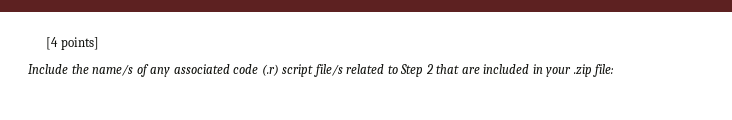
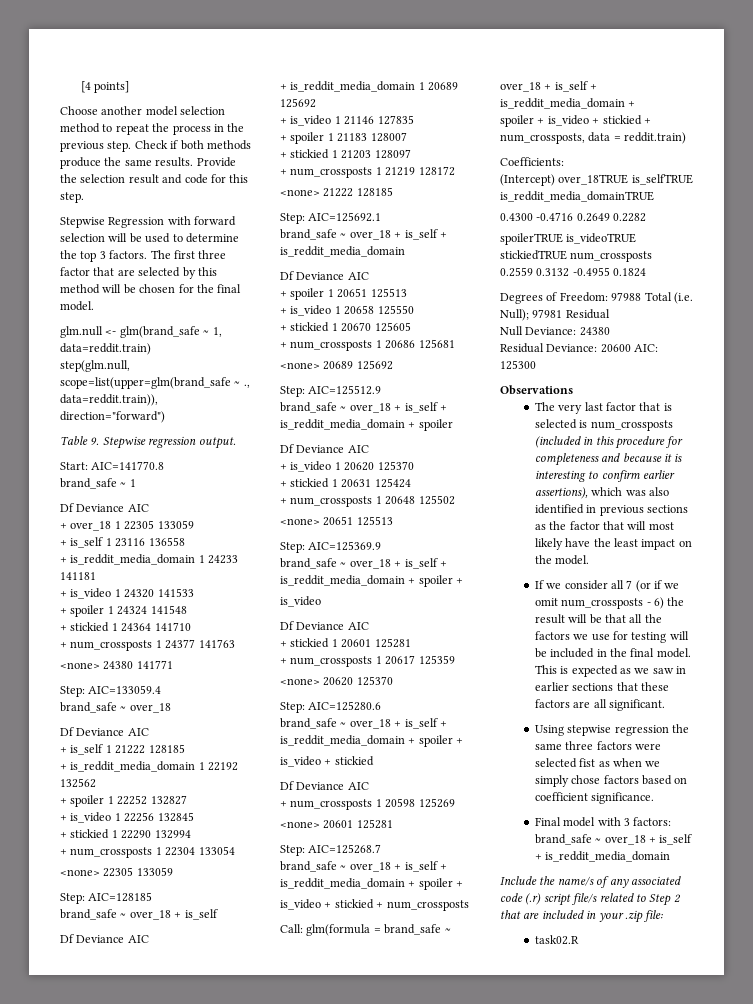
(99, 43) none -> [60,106,226,116] [60,123,245,135] [60,140,251,152] [60,157,236,169] [60,174,249,184] [60,192,84,203] [60,216,237,228] [60,233,239,243] [60,250,227,262] [60,267,217,279] [60,284,242,294] [60,301,94,311] [60,326,222,338] [60,343,151,355] [60,360,130,372] [60,377,250,389] [60,394,158,406] [60,411,165,423] [60,436,236,449] [60,461,165,470] [60,478,136,489] [60,503,149,512] [60,520,194,531] [60,537,185,548] [60,554,239,565] [60,572,96,580] [60,588,194,599] [60,605,187,617] [60,622,191,632] [60,639,235,651] [60,660,173,670] [60,685,162,697] [60,702,171,713] [60,727,149,736] [60,744,185,755] [60,761,239,772] [60,778,96,788] [60,795,187,807] [60,812,194,823] [60,829,191,839] [60,846,235,858] [60,867,173,877] [60,892,153,904] [60,909,218,920] [60,934,149,943] [280,81,459,92] [280,98,316,108] [280,115,414,126] [280,132,407,144] [280,149,411,159] [280,166,455,178] [280,187,393,197] [280,212,382,224] [280,229,447,240] [280,246,405,257] [280,271,369,280] [280,288,407,300] [280,305,414,316] [280,322,411,332] [280,339,455,351] [280,360,393,370] [280,385,382,397] [280,402,447,413] [280,419,453,431] [280,444,369,453] [280,461,414,472] [280,478,411,488] [280,495,455,507] [280,516,393,526] [280,541,382,553] [280,558,447,569] [280,575,464,587] [280,596,321,607] [280,621,369,630] [280,638,411,648] [280,655,455,667] [280,676,393,686] [280,701,382,713] [280,718,447,729] [280,735,464,747] [280,756,374,767] [280,781,369,790] [280,798,455,810] [280,819,393,829] [280,844,382,856] [280,861,447,872] [280,878,464,890] [280,899,469,911] [280,924,451,936] [500,81,598,92] [500,98,636,109] [500,115,651,127] [500,132,687,144] [500,157,564,166] [500,174,693,186] [500,191,654,202] [500,212,647,222] [500,233,637,245] [500,250,653,262] [500,267,647,277] [500,292,693,304] [500,309,610,321] [500,326,610,336] [500,343,659,353] [500,360,536,370] [500,385,573,395] [534,402,672,414] [534,419,673,431] [534,436,684,449] [534,453,683,466] [534,470,675,482] [534,487,669,499] [534,504,688,516] [534,521,674,530] [534,538,692,550] [534,555,590,565] [534,580,680,592] [534,597,685,609] [534,614,662,624] [534,631,689,643] [534,648,691,658] [534,665,687,677] [534,682,669,691] [534,699,665,711] [534,724,689,736] [534,741,661,750] [534,758,661,768] [534,775,688,787] [534,792,655,804] [534,817,672,827] [534,834,693,845] [534,851,671,862] // Choose another model selection method to repeat the process in the previous step. Check if both methods produce the same results. Provide the selection result and code for this step. // Stepwise Regression with forward selection will be used to determine the top 3 factors. The first three factor that are selected by this method will be chosen for the final model. // glm.null <- glm(brand_safe ~ 1, data=reddit.train) // step(glm.null, scope=list(upper=glm(brand_safe ~ ., data=reddit.train)), direction="forward") // Table 9. Stepwise regression output. // Start: AIC=141770.8 // brand_safe ~ 1 // Df Deviance AIC // + over_18 1 22305 133059 // + is_self 1 23116 136558 // + is_reddit_media_domain 1 24233 141181 // + is_video 1 24320 141533 // + spoiler 1 24324 141548 // + stickied 1 24364 141710 // + num_crossposts 1 24377 141763 // <none> 24380 141771 // Step: AIC=133059.4 // brand_safe ~ over_18 // Df Deviance AIC // + is_self 1 21222 128185 // + is_reddit_media_domain 1 22192 132562 // + spoiler 1 22252 132827 // + is_video 1 22256 132845 // + stickied 1 22290 132994 // + num_crossposts 1 22304 133054 // <none> 22305 133059 // Step: AIC=128185 // brand_safe ~ over_18 + is_self // Df Deviance AIC // + is_reddit_media_domain 1 20689 125692 // + is_video 1 21146 127835 // + spoiler 1 21183 128007 // + stickied 1 21203 128097 // + num_crossposts 1 21219 128172 // <none> 21222 128185 // Step: AIC=125692.1 // brand_safe ~ over_18 + is_self + is_reddit_media_domain // Df Deviance AIC // + spoiler 1 20651 125513 // + is_video 1 20658 125550 // + stickied 1 20670 125605 // + num_crossposts 1 20686 125681 // <none> 20689 125692 // Step: AIC=125512.9 // brand_safe ~ over_18 + is_self + is_reddit_media_domain + spoiler // Df Deviance AIC // + is_video 1 20620 125370 // + stickied 1 20631 125424 // + num_crossposts 1 20648 125502 // <none> 20651 125513 // Step: AIC=125369.9 // brand_safe ~ over_18 + is_self + is_reddit_media_domain + spoiler + // is_video // Df Deviance AIC // + stickied 1 20601 125281 // + num_crossposts 1 20617 125359 // <none> 20620 125370 // Step: AIC=125280.6 // brand_safe ~ over_18 + is_self + is_reddit_media_domain + spoiler + // is_video + stickied // Df Deviance AIC // + num_crossposts 1 20598 125269 // <none> 20601 125281 // Step: AIC=125268.7 // brand_safe ~ over_18 + is_self + is_reddit_media_domain + spoiler + // is_video + stickied + num_crossposts // Call: glm(formula = brand_safe ~ over_18 + is_self + is_reddit_media_domain + // spoiler + is_video + stickied + num_crossposts, data = reddit.train) // Coefficients: // (Intercept) over_18TRUE is_selfTRUE is_reddit_media_domainTRUE // 0.4300 -0.4716 0.2649 0.2282 // spoilerTRUE is_videoTRUE stickiedTRUE num_crossposts // 0.2559 0.3132 -0.4955 0.1824 // Degrees of Freedom: 97988 Total (i.e. Null); 97981 Residual // Null Deviance: 24380 // Residual Deviance: 20600 AIC: 125300 // Observations // The very last factor that is selected is num_crossposts (included in this procedure for completeness and because it is interesting to confirm earlier assertions), which was also identified in previous sections as the factor that will most likely have the least impact on the model. // If we consider all 7 (or if we omit num_crossposts - 6) the result will be that all the factors we use for testing will be included in the final model. This is expected as we saw in earlier sections that these factors are all significant. // Using stepwise regression the same three factors were selected fist as when we simply chose factors based on coefficient significance. // Final model with 3 factors: brand_safe ~ over_18 + is_self + is_reddit_media_domain
(615, 70) none -> [534,935,579,945] // task02.R

